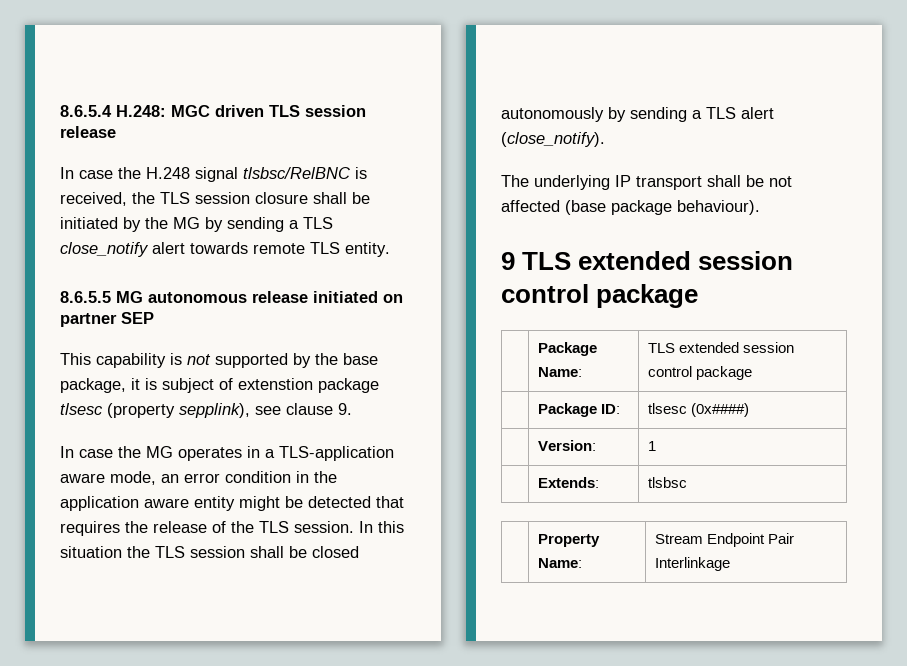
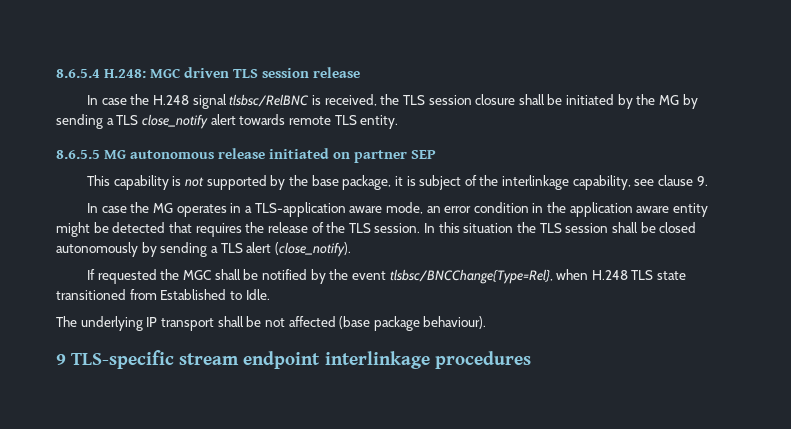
[238,378,379,393] [60,403,250,418] extenstion package tlsesc (property sepplink), -> [479,175,631,190] the interlinkage capability,
(605, 139) none -> [87,269,687,284] [56,289,270,300] // If requested the MGC shall be notified by the event tlsbsc/BNCChange{Type=Rel}, when H.248 TLS state transitioned from Established to Idle.
[522,251,794,270] [501,284,699,308] [537,342,597,356] [537,367,582,377] [647,342,794,353] [647,366,752,380] [537,403,620,417] [647,403,749,417] [537,440,596,451] [647,441,656,451] [537,477,599,488] [647,477,687,488] [537,534,600,547] [537,558,582,568] [654,533,794,547] [654,557,730,571] TLS extended session control package // | Package Name: | TLS extended session control package // | Package ID: | tlsesc (0x####) // | Version: | 1 // | Extends: | tlsbsc // | Property Name: | Stream Endpoint Pair Interlinkage -> [71,350,531,369] TLS-specific stream endpoint interlinkage procedures

